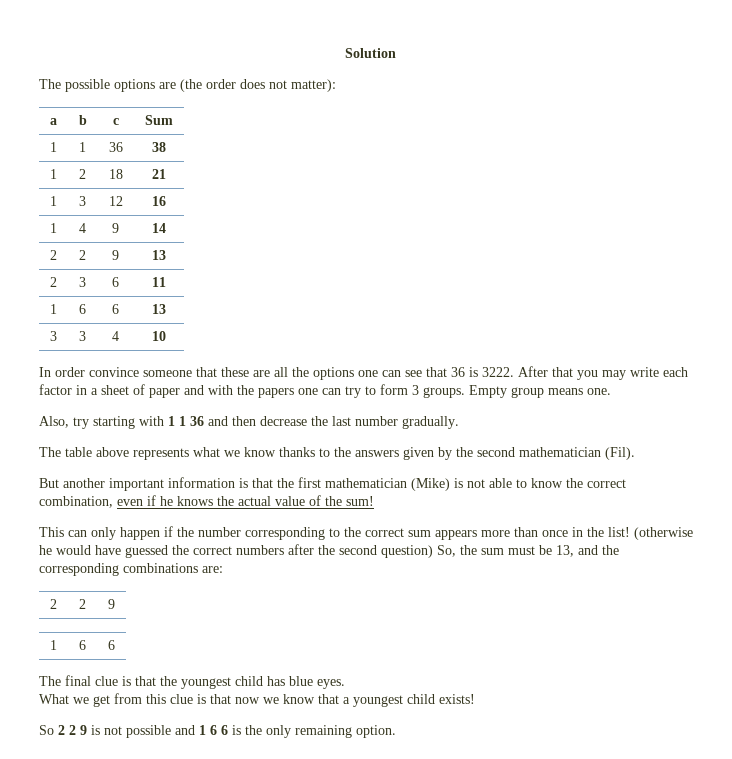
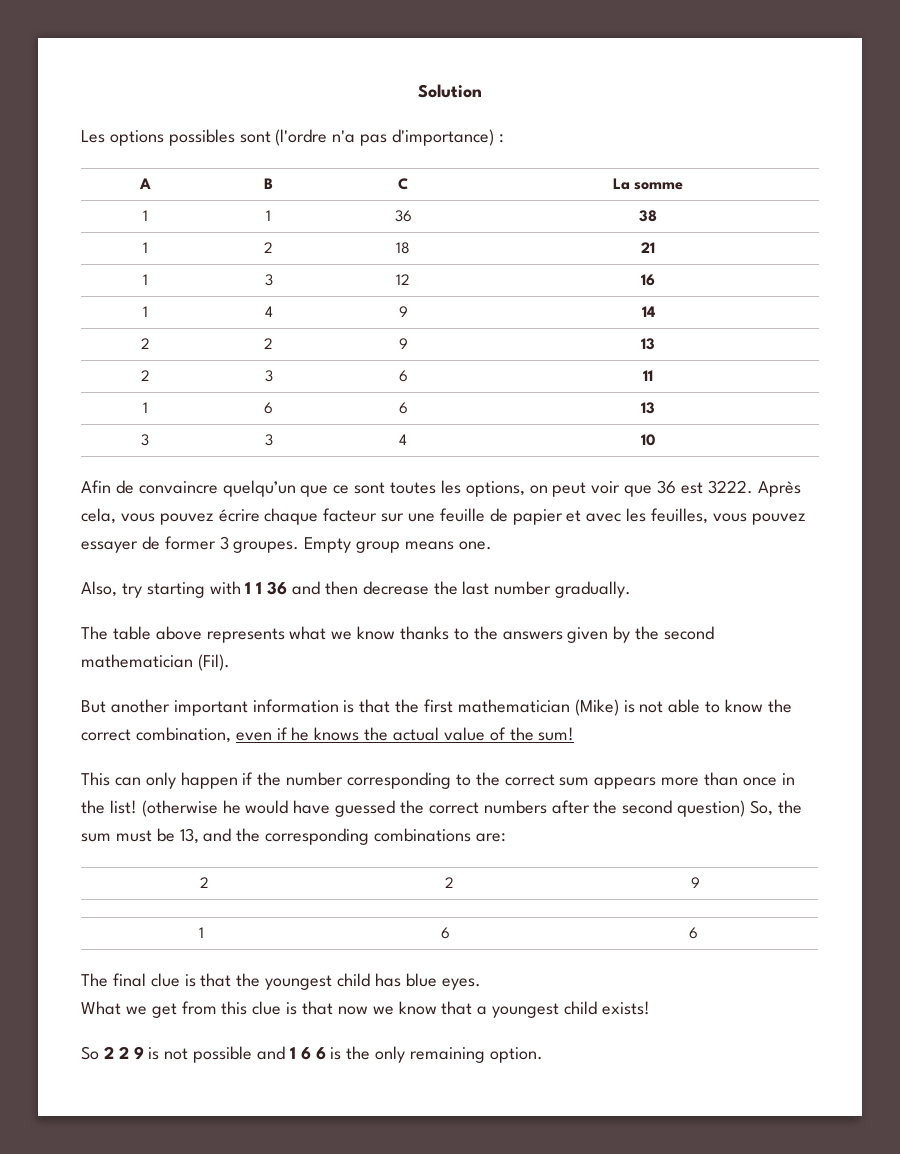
[39,79,336,92] [50,118,57,125] [78,115,87,125] [112,118,119,125] [144,115,173,125] The possible options are (the order does not matter): // a | b | c | Sum -> [81,129,504,146] [138,178,151,189] [264,178,273,189] [398,178,408,190] [612,178,684,190] Les options possibles sont (l'ordre n'a pas d'importance) : // A | B | C | La somme
[39,366,688,380] [39,384,465,398] In order convince someone that these are all the options one can see that 36 is 3222. After that you may write each factor in a sheet of paper and with the papers one can try to form 3 groups. -> [81,480,801,497] [81,508,806,525] [81,536,300,553] Afin de convaincre quelqu’un que ce sont toutes les options, on peut voir que 36 est 3222. Après cela, vous pouvez écrire chaque facteur sur une feuille de papier et avec les feuilles, vous pouvez essayer de former 3 groupes.

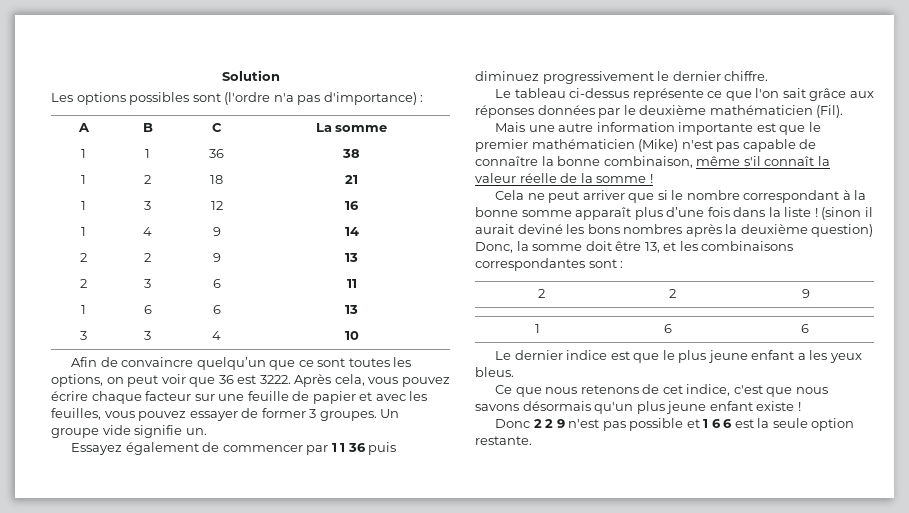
[304,537,492,553] [81,581,632,598] [81,626,715,643] [81,654,230,671] [81,699,792,716] [81,727,575,743] [81,772,795,789] [81,800,802,817] [81,828,506,845] Empty group means one. // Also, try starting with 1 1 36 and then decrease the last number gradually. // The table above represents what we know thanks to the answers given by the second mathematician (Fil). // But another important information is that the first mathematician (Mike) is not able to know the correct combination, even if he knows the actual value of the sum! // This can only happen if the number corresponding to the correct sum appears more than once in the list! (otherwise he would have guessed the correct numbers after the second question) So, the sum must be 13, and the corresponding combinations are: -> [380,409,400,418] [51,425,207,438] [71,442,397,455] [475,71,769,84] [495,88,874,101] [475,105,844,118] [495,122,821,135] [475,139,817,152] [475,156,830,168] [475,173,653,183] [495,190,867,203] [475,207,873,220] [475,224,874,237] [475,241,794,253] [475,258,624,271] Un groupe vide signifie un. // Essayez également de commencer par 1 1 36 puis diminuez progressivement le dernier chiffre. // Le tableau ci-dessus représente ce que l'on sait grâce aux réponses données par le deuxième mathématicien (Fil). // Mais une autre information importante est que le premier mathématicien (Mike) n'est pas capable de connaître la bonne combinaison, même s'il connaît la valeur réelle de la somme ! // Cela ne peut arriver que si le nombre correspondant à la bonne somme apparaît plus d’une fois dans la liste ! (sinon il aurait deviné les bons nombres après la deuxième question) Donc, la somme doit être 13, et les combinaisons correspondantes sont :
[81,973,481,990] [81,1001,650,1018] [81,1046,543,1063] The final clue is that the youngest child has blue eyes. // What we get from this clue is that now we know that a youngest child exists! // So 2 2 9 is not possible and 1 6 6 is the only remaining option. -> [495,350,862,363] [475,367,514,377] [495,384,828,397] [475,401,801,414] [495,418,855,431] [475,436,532,445] Le dernier indice est que le plus jeune enfant a les yeux bleus. // Ce que nous retenons de cet indice, c'est que nous savons désormais qu'un plus jeune enfant existe ! // Donc 2 2 9 n'est pas possible et 1 6 6 est la seule option restante.

